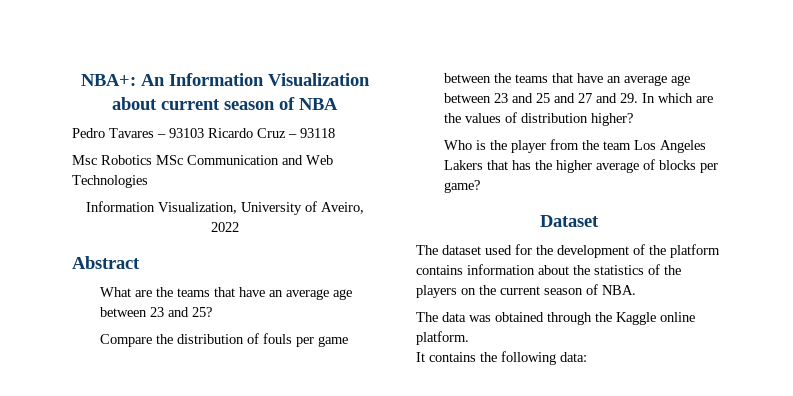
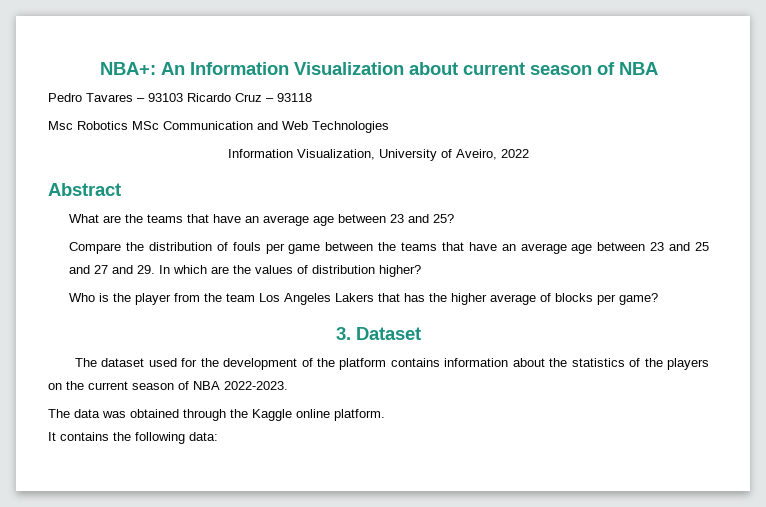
(481, 186) none -> [336,327,351,340] 3.
[602,285,636,295] NBA. -> [193,381,288,390] NBA 2022-2023.

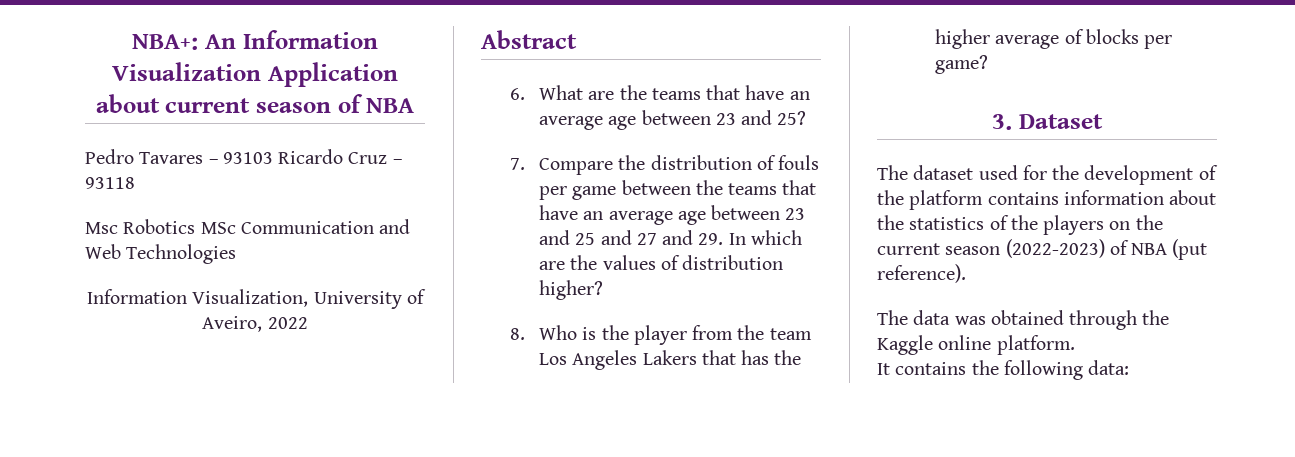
(404, 68) none -> [267,62,398,87] Application
(121, 189) none -> [510,88,526,100] 6.
(455, 218) none -> [510,158,526,170] 7.
(422, 271) none -> [510,328,526,340] 8.
[178,381,288,390] of NBA 2022-2023. -> [1005,239,1208,260] [877,264,966,283] (2022-2023) of NBA (put reference).

